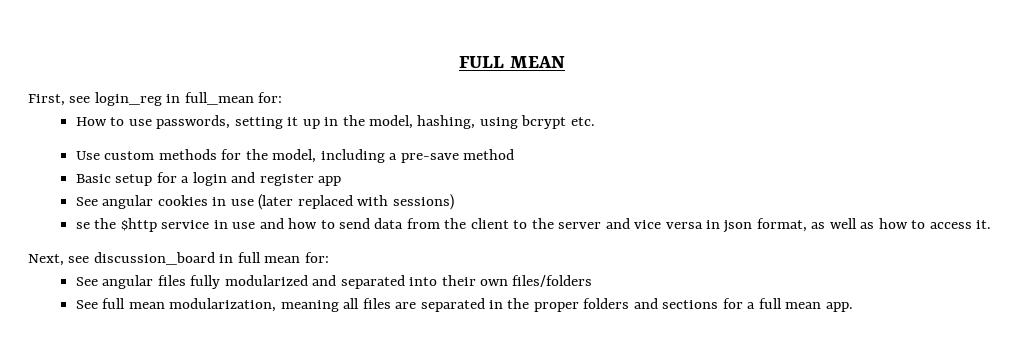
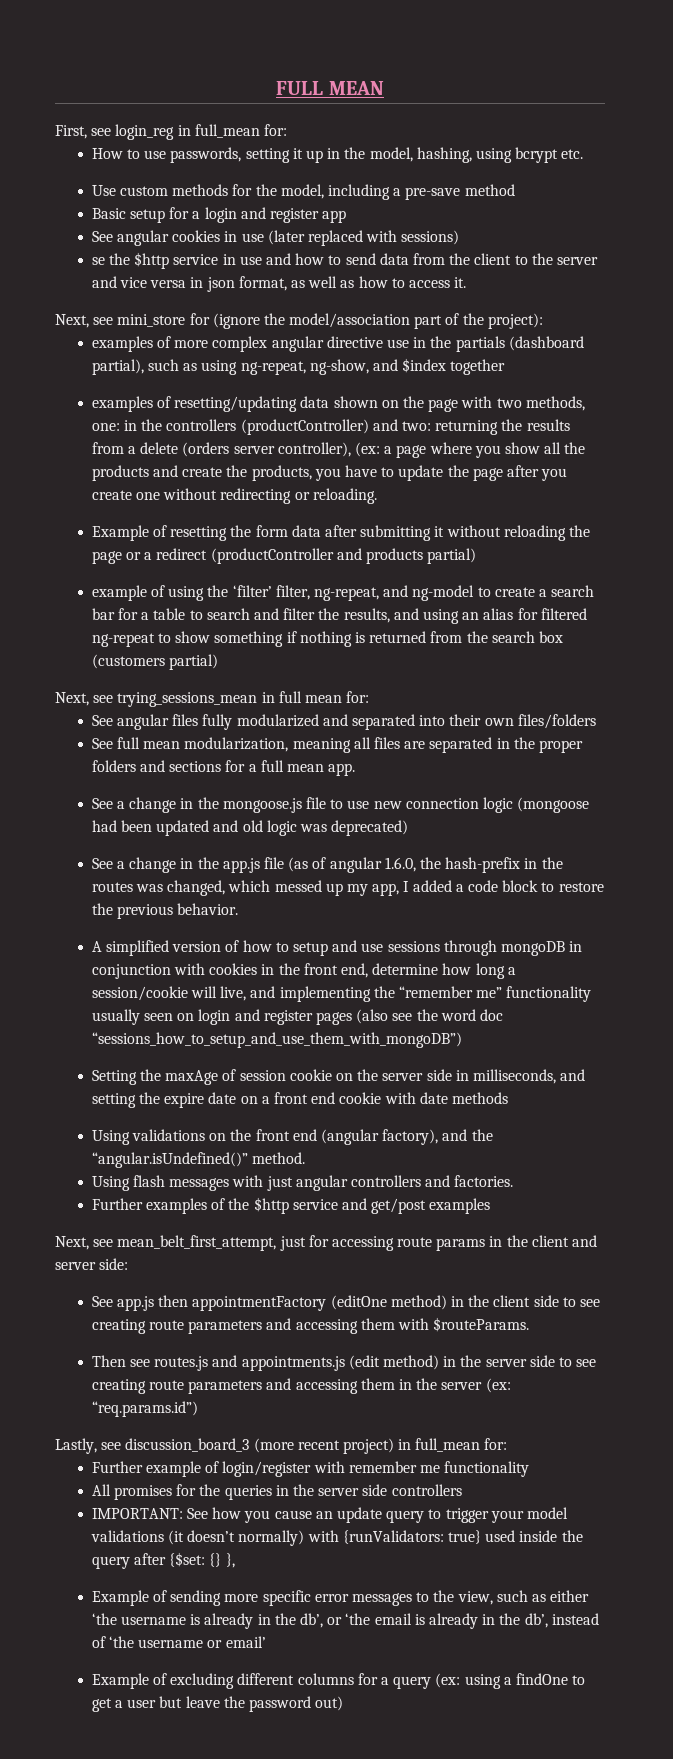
[93,252,215,265] discussion_board -> [117,313,543,329] [91,336,584,352] [91,358,506,375] [91,396,585,412] [91,419,570,435] [91,442,586,458] [91,465,568,481] [91,488,377,504] [91,525,590,541] [91,548,477,564] [91,585,595,601] [91,608,587,624] [91,631,563,647] [91,654,219,670] [55,692,258,707] mini_store for (ignore the model/association part of the project): // examples of more complex angular directive use in the partials (dashboard partial), such as using ng-repeat, ng-show, and $index together // examples of resetting/updating data shown on the page with two methods, one: in the controllers (productController) and two: returning the results from a delete (orders server controller), (ex: a page where you show all the products and create the products, you have to update the page after you create one without redirecting or reloading. // Example of resetting the form data after submitting it without reloading the page or a redirect (productController and products partial) // example of using the ‘filter’ filter, ng-repeat, and ng-model to create a search bar for a table to search and filter the results, and using an alias for filtered ng-repeat to show something if nothing is returned from the search box (customers partial) // Next, see trying_sessions_mean
(853, 307) none -> [91,797,590,813] [91,820,409,836] [91,857,563,873] [91,880,604,896] [91,903,239,919] [91,940,583,956] [91,963,516,979] [91,986,592,1002] [91,1009,503,1025] [91,1032,462,1048] [91,1069,586,1085] [91,1092,508,1108] [91,1129,493,1145] [91,1152,306,1168] [91,1175,514,1191] [91,1197,491,1214] [55,1235,598,1251] [55,1258,129,1270] [91,1295,600,1311] [91,1317,530,1334] [91,1355,597,1371] [91,1378,511,1394] [91,1401,198,1417] [55,1438,508,1454] [91,1461,530,1477] [91,1484,462,1500] [91,1507,568,1523] [90,1530,583,1546] [91,1552,235,1569] [91,1590,590,1606] [91,1613,599,1629] [91,1636,266,1648] [91,1673,586,1689] [91,1696,344,1712] // See a change in the mongoose.js file to use new connection logic (mongoose had been updated and old logic was deprecated) // See a change in the app.js file (as of angular 1.6.0, the hash-prefix in the routes was changed, which messed up my app, I added a code block to restore the previous behavior. // A simplified version of how to setup and use sessions through mongoDB in conjunction with cookies in the front end, determine how long a session/cookie will live, and implementing the “remember me” functionality usually seen on login and register pages (also see the word doc “sessions_how_to_setup_and_use_them_with_mongoDB”) // Setting the maxAge of session cookie on the server side in milliseconds, and setting the expire date on a front end cookie with date methods // Using validations on the front end (angular factory), and the “angular.isUndefined()” method. // Using flash messages with just angular controllers and factories. // Further examples of the $http service and get/post examples // Next, see mean_belt_first_attempt, just for accessing route params in the client and server side: // See app.js then appointmentFactory (editOne method) in the client side to see creating route parameters and accessing them with $routeParams. // Then see routes.js and appointments.js (edit method) in the server side to see creating route parameters and accessing them in the server (ex: “req.params.id”) // Lastly, see discussion_board_3 (more recent project) in full_mean for: // Further example of login/register with remember me functionality // All promises for the queries in the server side controllers // IMPORTANT: See how you cause an update query to trigger your model validations (it doesn’t normally) with {runValidators: true} used inside the query after {$set: {} }, // Example of sending more specific error messages to the view, such as either ‘the username is already in the db’, or ‘the email is already in the db’, instead of ‘the username or email’ // Example of excluding different columns for a query (ex: using a findOne to get a user but leave the password out)

